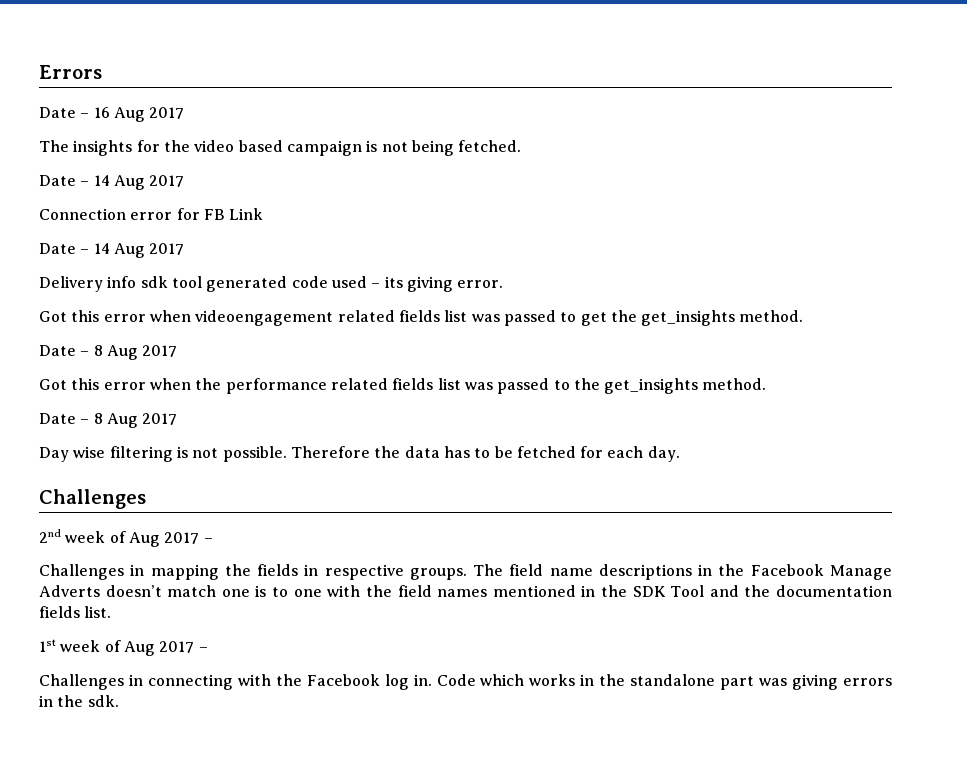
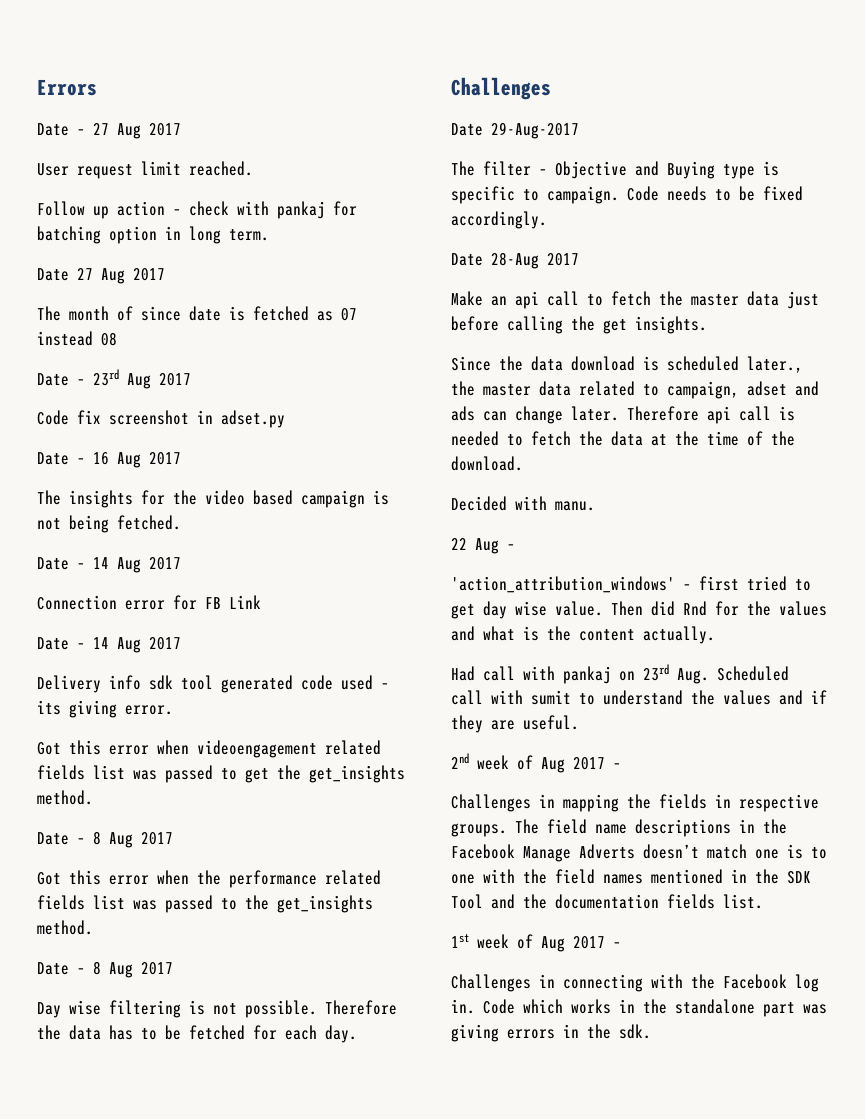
(102, 72) none -> [37,123,181,139] [37,161,253,179] [37,201,357,219] [37,226,269,244] [37,268,165,284] [37,306,357,321] [37,331,117,346] [37,369,191,389] [37,410,285,428] // Date – 27 Aug 2017 // User request limit reached. // Follow up action – check with pankaj for batching option in long term. // Date 27 Aug 2017 // The month of since date is fetched as 07 instead 08 // Date – 23rd Aug 2017 // Code fix screenshot in adset.py
(146, 499) none -> [451,122,579,139] [451,161,779,179] [451,186,803,204] [451,211,547,229] [451,252,579,269] [451,291,819,309] [451,316,707,334] [451,356,803,373] [451,381,819,399] [451,406,795,424] [451,431,795,446] [451,456,523,471] [451,496,595,511] [451,538,515,554] [451,576,811,593] [451,601,827,619] [451,626,715,644] [451,664,789,684] [451,690,827,705] [451,715,579,733] // Date 29-Aug-2017 // The filter – Objective and Buying type is specific to campaign. Code needs to be fixed accordingly. // Date 28-Aug 2017 // Make an api call to fetch the master data just before calling the get insights. // Since the data download is scheduled later., the master data related to campaign, adset and ads can change later. Therefore api call is needed to fetch the data at the time of the download. // Decided with manu. // 22 Aug – // 'action_attribution_windows' – first tried to get day wise value. Then did Rnd for the values and what is the content actually. // Had call with pankaj on 23rd Aug. Scheduled call with sumit to understand the values and if they are useful.

